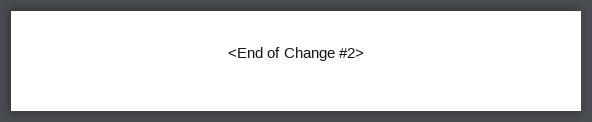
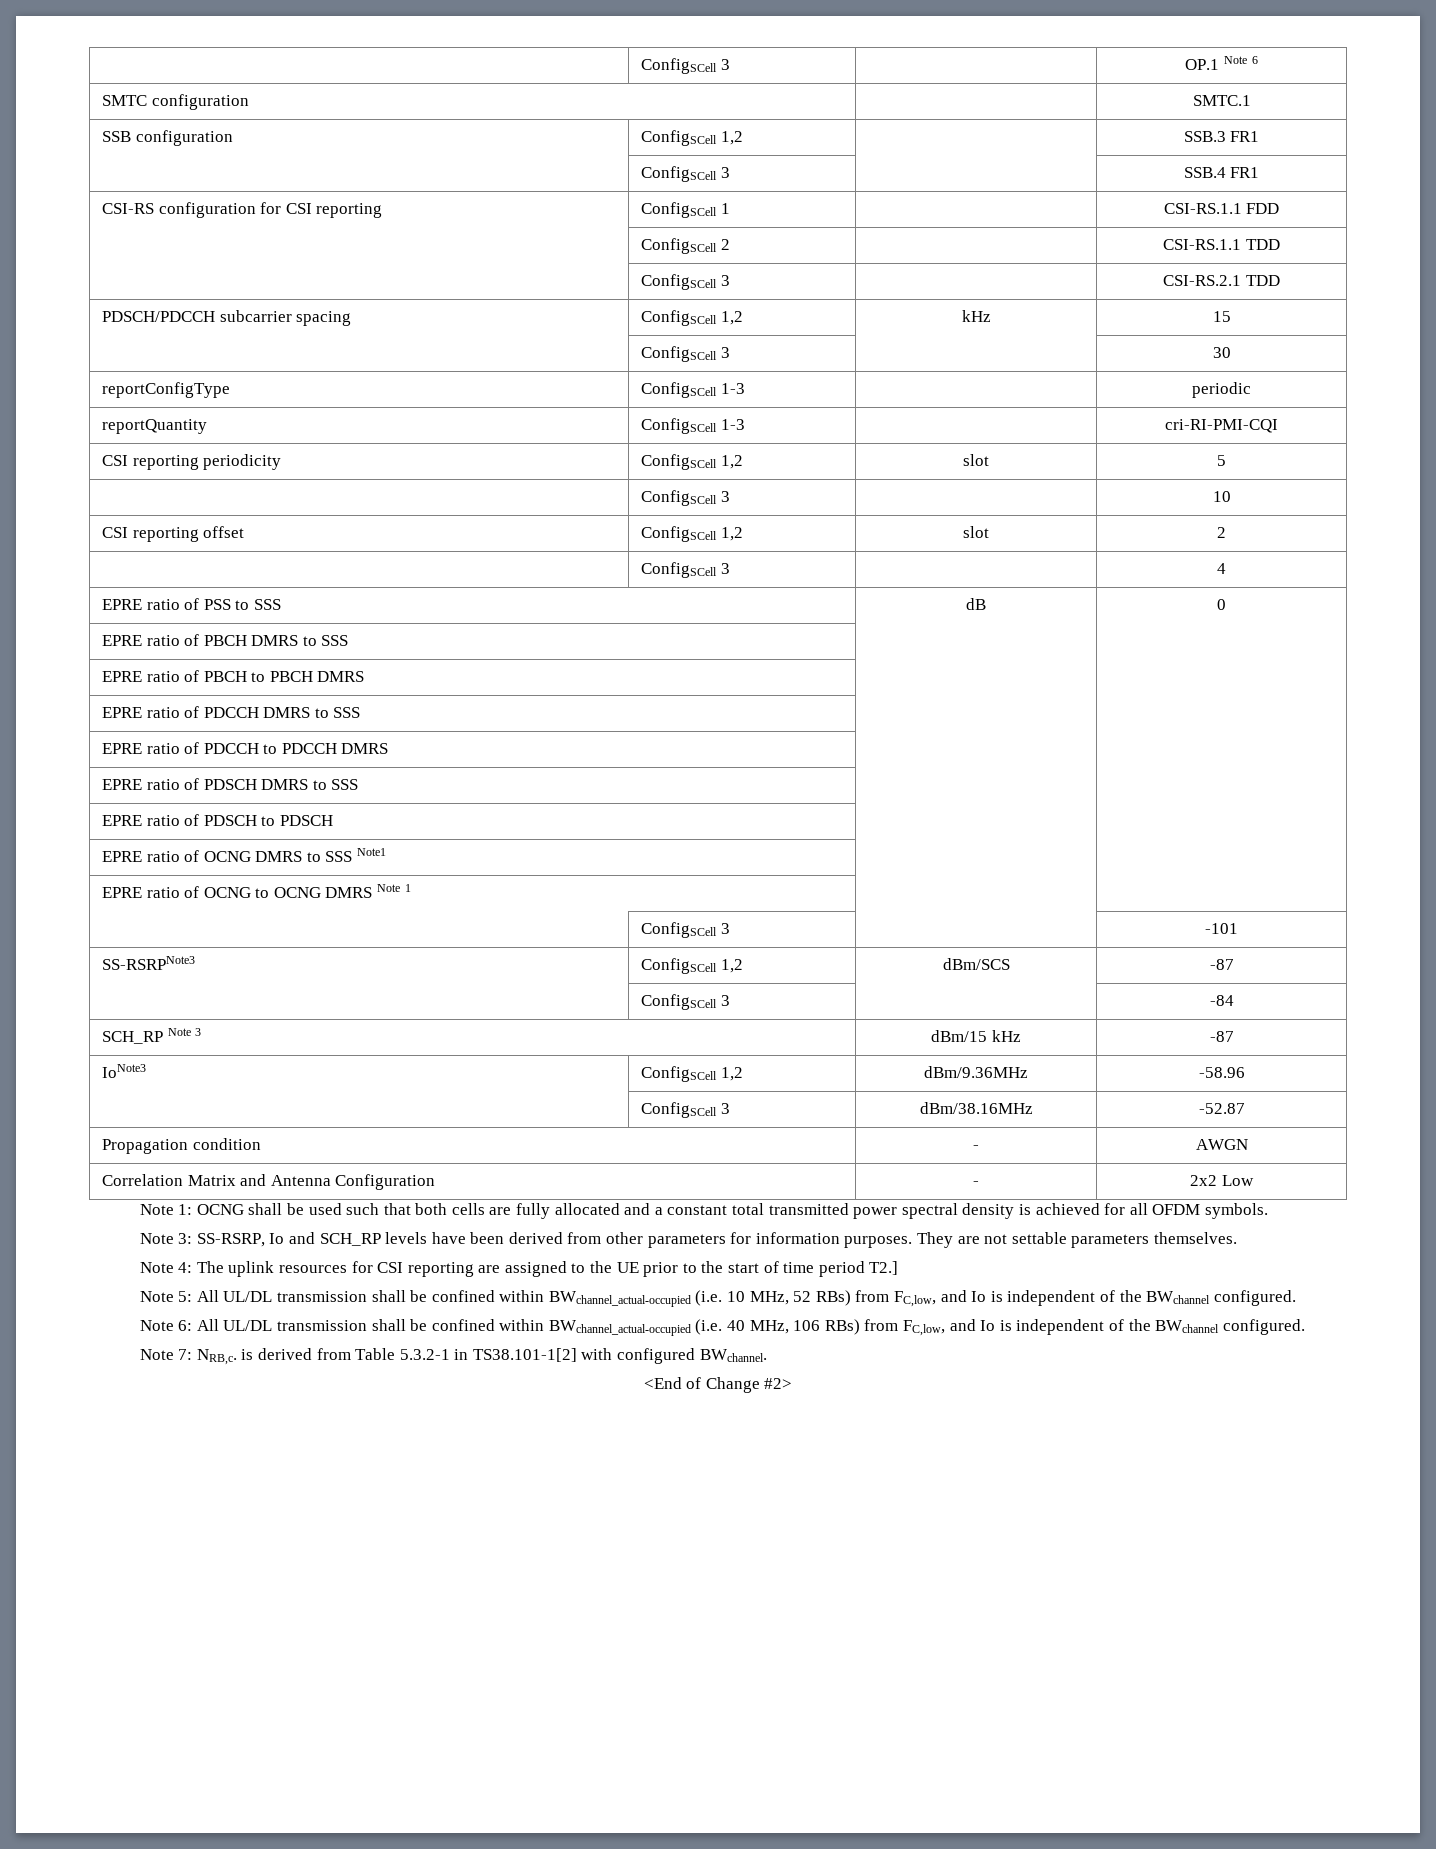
(228, 52) none -> [640,58,730,74] [1185,56,1258,70] [101,94,249,110] [1192,95,1251,106] [101,130,233,146] [640,130,743,146] [1183,131,1260,142] [640,166,730,182] [1183,167,1260,178] [101,202,383,218] [640,202,730,218] [1163,203,1280,214] [640,238,730,254] [1163,239,1280,250] [640,274,730,290] [1163,275,1280,286] [101,310,352,326] [640,310,743,326] [961,310,991,322] [1212,311,1231,322] [640,346,730,362] [1212,347,1231,358] [101,382,230,398] [640,382,745,398] [1192,382,1251,398] [101,419,207,434] [640,418,745,434] [1165,419,1278,433] [101,454,282,470] [640,454,743,470] [963,454,989,466] [1217,455,1226,466] [640,490,730,506] [1212,491,1231,502] [101,526,245,542] [640,526,743,542] [963,526,989,538] [1217,527,1226,538] [640,562,730,578] [1217,563,1226,574] [101,598,281,610] [966,598,986,610] [1217,599,1226,610] [101,634,349,646] [101,670,365,682] [101,706,361,718] [101,742,389,754] [101,778,359,790] [101,814,333,826] [101,848,387,862] [101,884,411,898] [640,922,730,938] [1205,923,1238,934] [101,956,195,970] [640,958,743,974] [942,958,1010,970] [1209,959,1234,970] [640,994,730,1010] [1209,995,1234,1006] [101,1028,202,1044] [931,1030,1021,1042] [1209,1031,1234,1042] [101,1064,146,1078] [640,1066,743,1082] [924,1066,1028,1078] [1198,1067,1245,1078] [640,1102,730,1118] [919,1102,1033,1114] [1198,1103,1245,1114] [101,1138,261,1154] [973,1145,979,1150] [1195,1139,1248,1150] [101,1174,436,1190] [973,1181,979,1186] [1190,1175,1254,1186] [139,1203,1268,1219] [139,1232,1237,1248] [139,1261,899,1277] [139,1290,1296,1307] [139,1319,1305,1336] [139,1348,767,1365] | ConfigSCell 3 | | OP.1 Note 6 // SMTC configuration | | SMTC.1 // SSB configuration | ConfigSCell 1,2 | | SSB.3 FR1 // | ConfigSCell 3 | | SSB.4 FR1 // CSI-RS configuration for CSI reporting | ConfigSCell 1 | | CSI-RS.1.1 FDD // | ConfigSCell 2 | | CSI-RS.1.1 TDD // | ConfigSCell 3 | | CSI-RS.2.1 TDD // PDSCH/PDCCH subcarrier spacing | ConfigSCell 1,2 | kHz | 15 // | ConfigSCell 3 | | 30 // reportConfigType | ConfigSCell 1-3 | | periodic // reportQuantity | ConfigSCell 1-3 | | cri-RI-PMI-CQI // CSI reporting periodicity | ConfigSCell 1,2 | slot | 5 // | ConfigSCell 3 | | 10 // CSI reporting offset | ConfigSCell 1,2 | slot | 2 // | ConfigSCell 3 | | 4 // EPRE ratio of PSS to SSS | dB | 0 // EPRE ratio of PBCH DMRS to SSS | | // EPRE ratio of PBCH to PBCH DMRS | | // EPRE ratio of PDCCH DMRS to SSS | | // EPRE ratio of PDCCH to PDCCH DMRS | | // EPRE ratio of PDSCH DMRS to SSS | | // EPRE ratio of PDSCH to PDSCH | | // EPRE ratio of OCNG DMRS to SSS Note1 | | // EPRE ratio of OCNG to OCNG DMRS Note 1 | | // | ConfigSCell 3 | | -101 // SS-RSRPNote3 | ConfigSCell 1,2 | dBm/SCS | -87 // | ConfigSCell 3 | | -84 // SCH_RP Note 3 | dBm/15 kHz | -87 // IoNote3 | ConfigSCell 1,2 | dBm/9.36MHz | -58.96 // | ConfigSCell 3 | dBm/38.16MHz | -52.87 // Propagation condition | - | AWGN // Correlation Matrix and Antenna Configuration | - | 2x2 Low // Note 1: OCNG shall be used such that both cells are fully allocated and a constant total transmitted power spectral density is achieved for all OFDM symbols. // Note 3: SS-RSRP, Io and SCH_RP levels have been derived from other parameters for information purposes. They are not settable parameters themselves. // Note 4: The uplink resources for CSI reporting are assigned to the UE prior to the start of time period T2.] // Note 5: All UL/DL transmission shall be confined within BWchannel_actual-occupied (i.e. 10 MHz, 52 RBs) from FC,low, and Io is independent of the BWchannel configured. // Note 6: All UL/DL transmission shall be confined within BWchannel_actual-occupied (i.e. 40 MHz, 106 RBs) from FC,low, and Io is independent of the BWchannel configured. // Note 7: NRB,c. is derived from Table 5.3.2-1 in TS38.101-1[2] with configured BWchannel. //

